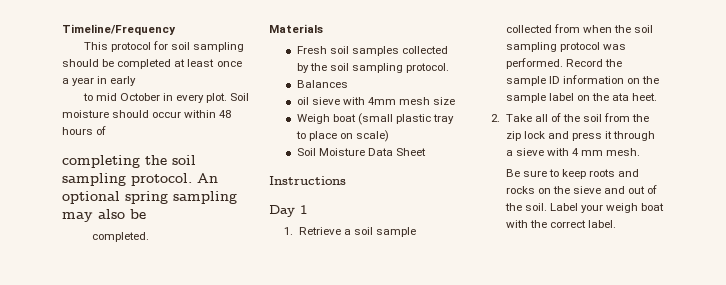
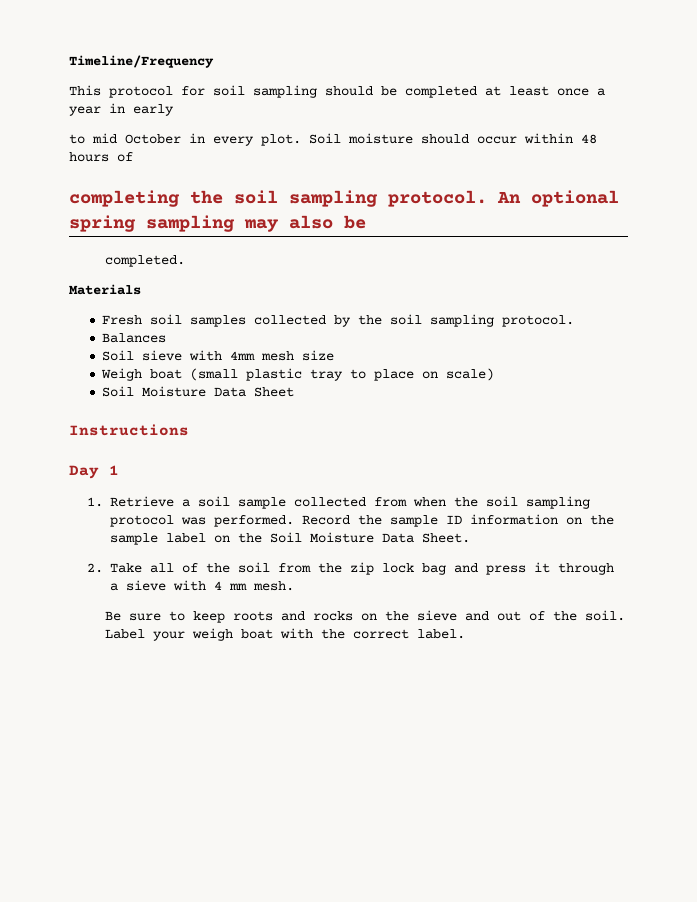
[296,97,309,105] oil -> [102,350,135,361] Soil
[612,93,658,101] ata heet. -> [269,532,470,543] Soil Moisture Data Sheet.
(545, 135) none -> [421,563,446,575] bag

